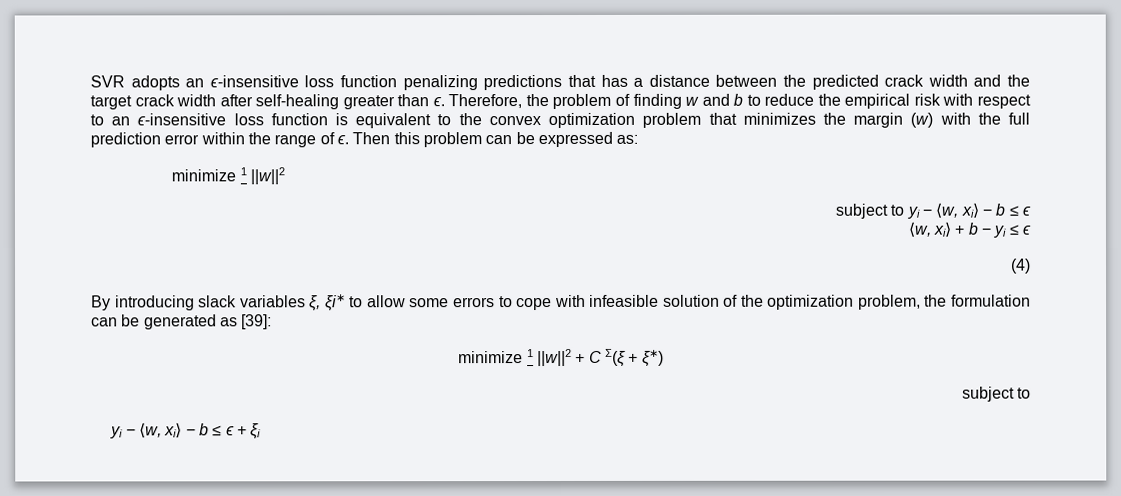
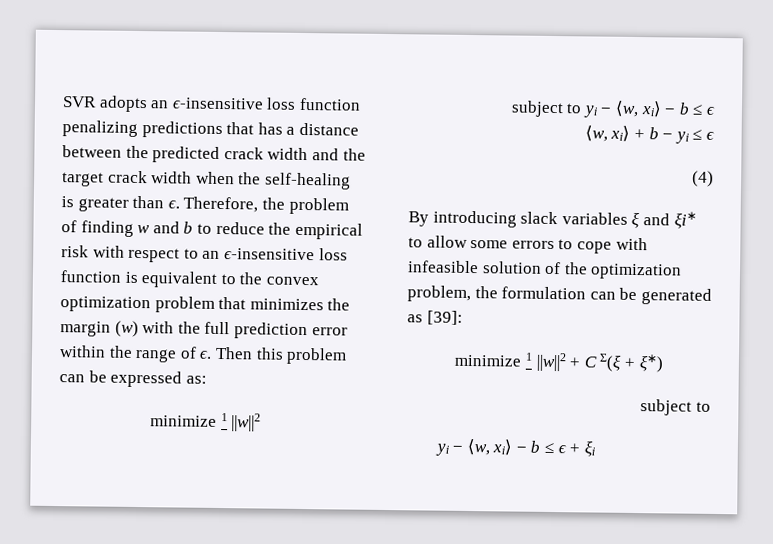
[219,94,340,110] after self-healing -> [195,171,351,190] [61,196,74,208] when the self-healing is
[309,295,322,312] ξ, -> [631,211,670,229] ξ and

